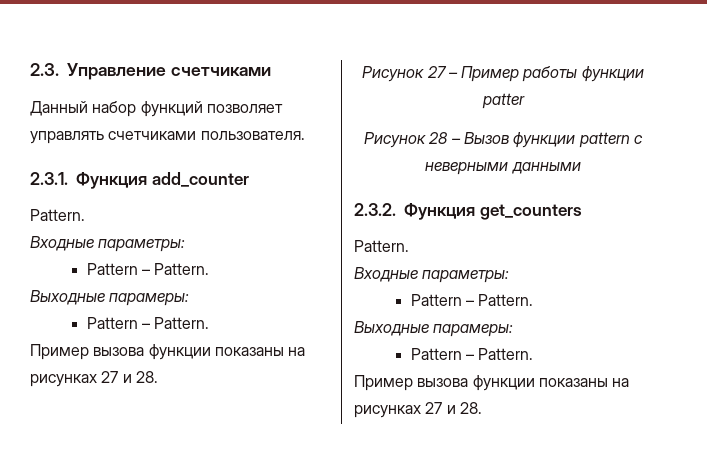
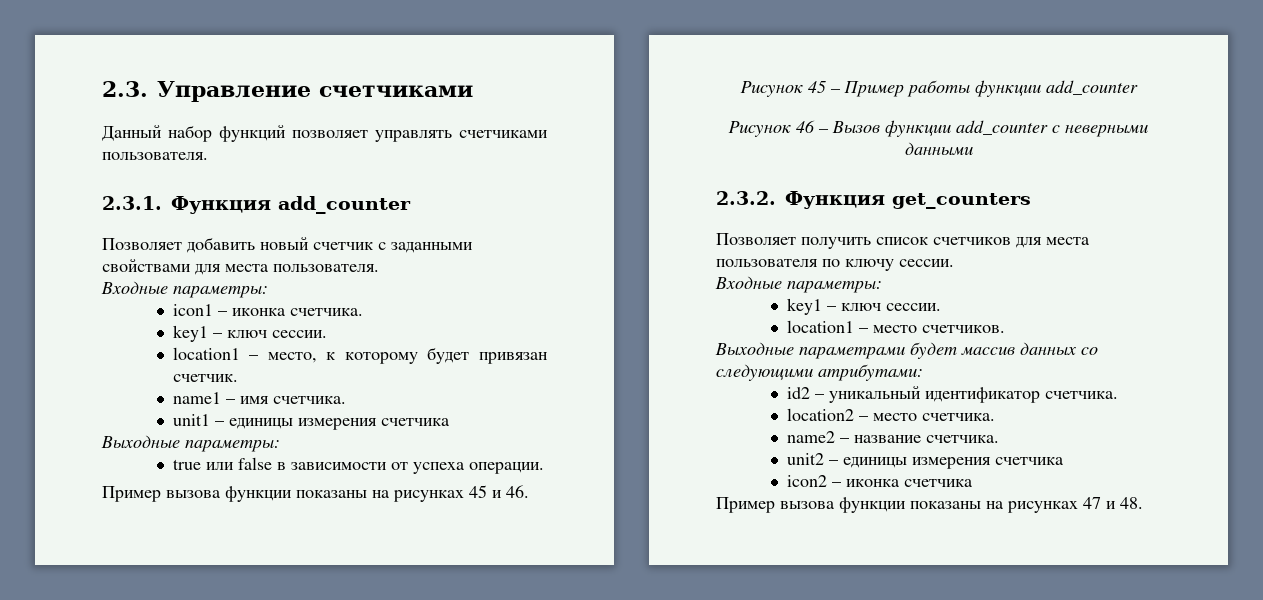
[30,209,85,221] [30,236,186,252] [86,263,210,275] [30,290,190,306] [86,317,210,329] [30,344,306,360] [30,371,158,387] [362,66,447,82] Pattern. // Входные параметры: // Pattern – Pattern. // Выходные парамеры: // Pattern – Pattern. // Пример вызова функции показаны на рисунках 27 и 28. // Рисунок 27 -> [102,237,473,253] [102,259,379,275] [101,281,268,298] [172,304,363,316] [172,325,327,342] [172,347,548,364] [172,374,238,382] [172,392,346,404] [172,414,450,430] [101,435,280,452] [172,457,544,474] [102,485,529,502] [739,81,826,97] Позволяет добавить новый счетчик с заданными свойствами для места пользователя. // Входные параметры: // icon1 – иконка счетчика. // key1 – ключ сессии. // location1 – место, к которому будет привязан счетчик. // name1 – имя счетчика. // unit1 – единицы измерения счетчика // Выходные параметры: // true или false в зависимости от успеха операции. // Пример вызова функции показаны на рисунках 45 и 46. // Рисунок 45
[481,93,525,109] [364,132,449,148] patter // Рисунок 28 -> [1045,80,1138,95] [728,120,815,137] add_counter // Рисунок 46
[578,132,630,148] pattern -> [956,120,1048,135] add_counter
[354,240,409,252] [354,267,510,283] [410,294,534,306] [354,321,514,337] [410,348,534,360] [354,375,630,391] [354,402,482,418] Pattern. // Входные параметры: // Pattern – Pattern. // Выходные парамеры: // Pattern – Pattern. // Пример вызова функции показаны на рисунках 27 и 28. -> [716,233,1090,249] [716,259,954,271] [715,276,882,293] [786,298,941,315] [786,320,1005,333] [715,342,1098,359] [716,364,923,381] [786,386,1118,403] [786,408,995,421] [786,431,999,443] [786,453,1064,469] [786,475,973,487] [716,497,1143,513] Позволяет получить список счетчиков для места пользователя по ключу сессии. // Входные параметры: // key1 – ключ сессии. // location1 – место счетчиков. // Выходные параметрами будет массив данных со следующими атрибутами: // id2 – уникальный идентификатор счетчика. // location2 – место счетчика. // name2 – название счетчика. // unit2 – единицы измерения счетчика // icon2 – иконка счетчика // Пример вызова функции показаны на рисунках 47 и 48.

